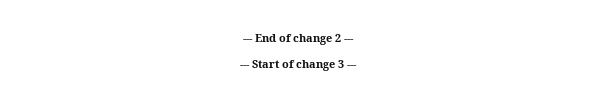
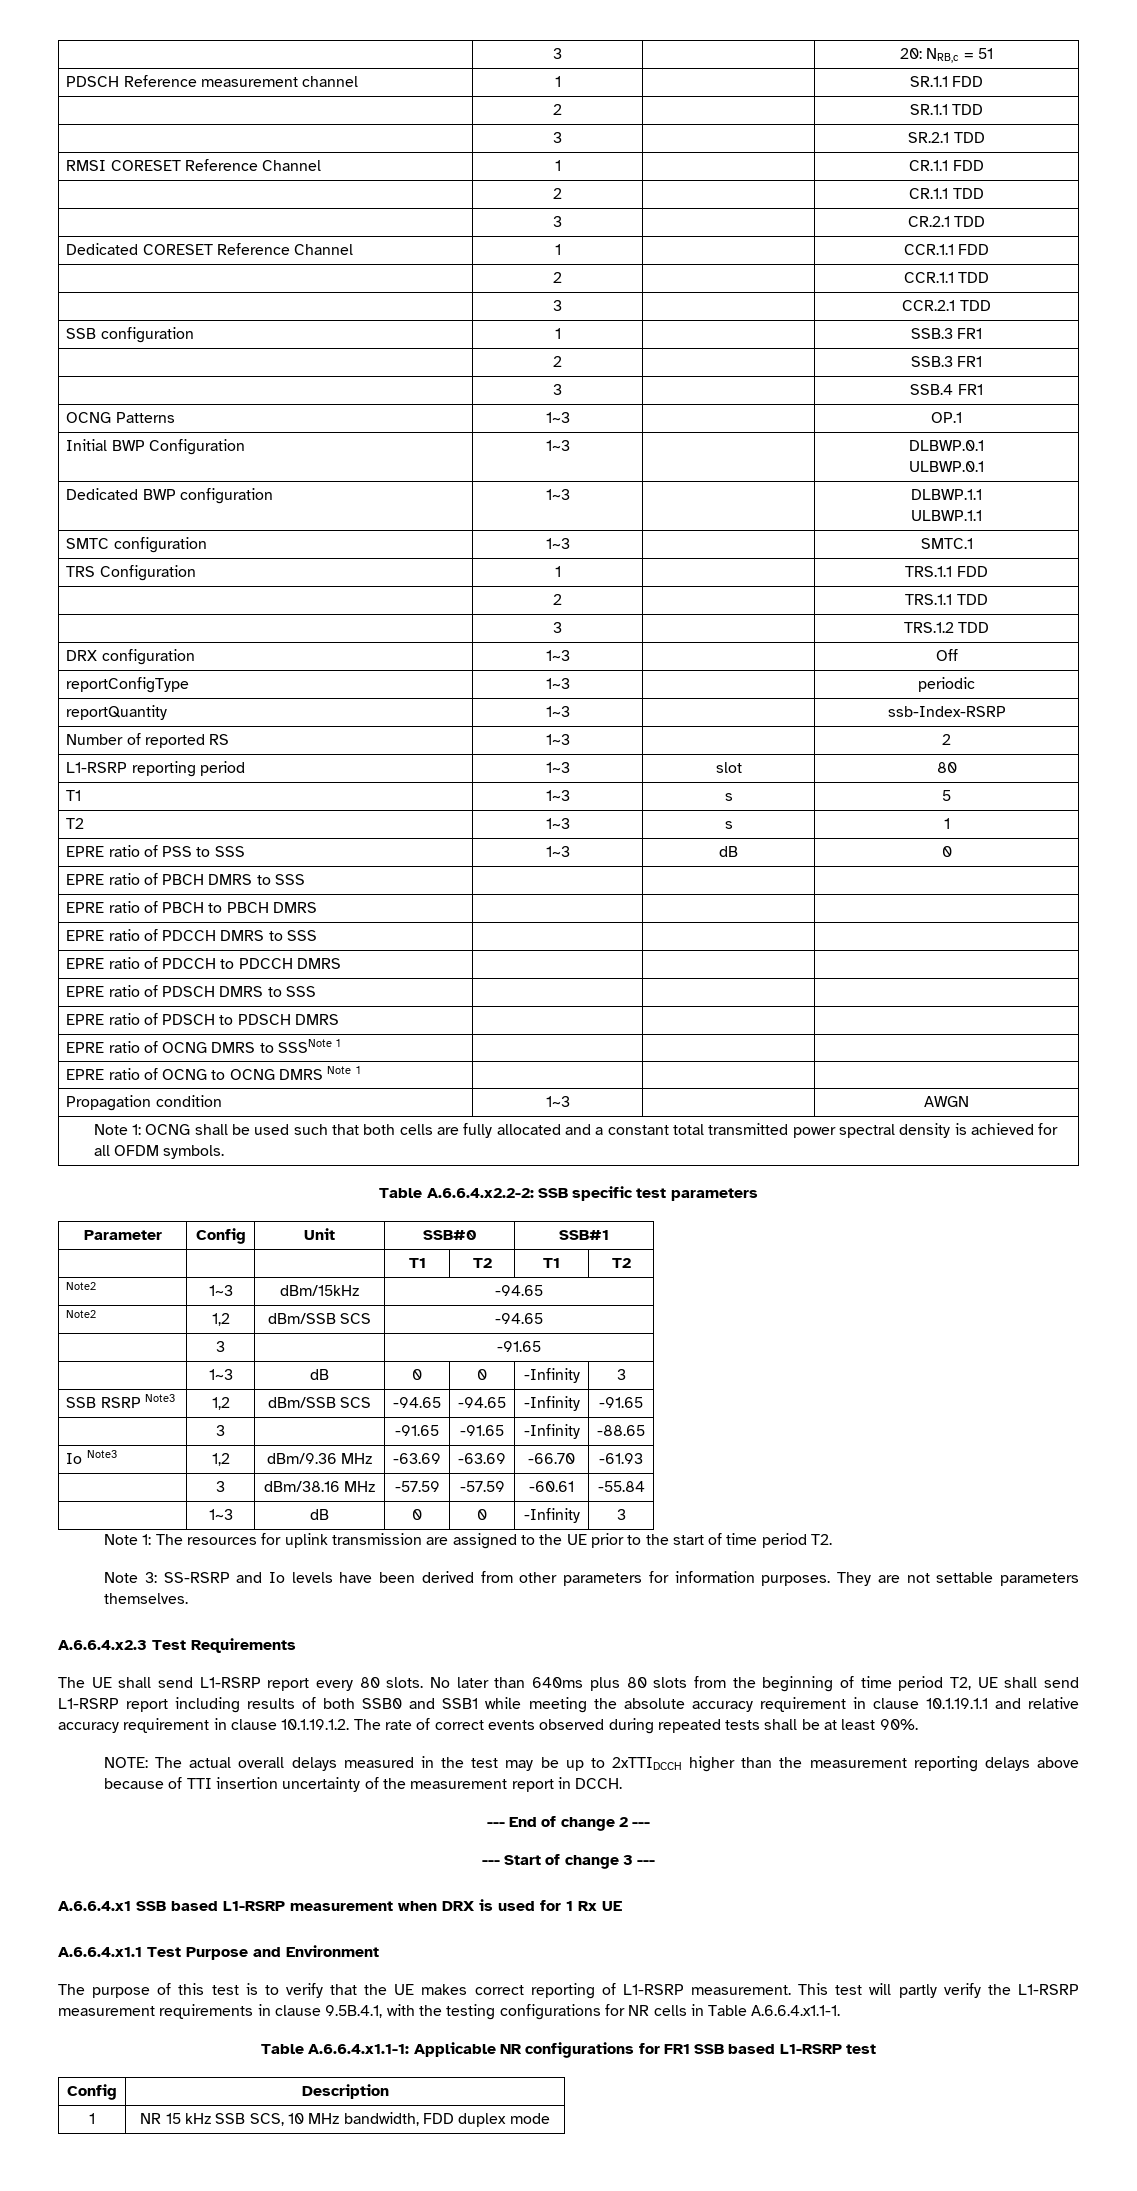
(242, 40) none -> [553,48,562,59] [900,48,993,63] [66,75,359,87] [554,76,561,87] [909,76,984,87] [553,104,562,115] [909,104,984,115] [553,132,562,143] [908,132,985,143] [66,159,322,171] [554,160,561,171] [909,160,984,171] [553,188,562,199] [909,188,984,199] [553,216,562,227] [907,216,986,227] [66,243,354,255] [554,244,561,255] [903,244,990,255] [553,272,562,283] [903,272,990,283] [553,300,562,311] [902,300,991,311] [66,327,194,343] [554,328,561,339] [910,328,983,339] [553,356,562,367] [910,356,983,367] [553,384,562,395] [910,384,983,395] [66,412,175,423] [545,412,570,423] [931,412,963,423] [66,439,245,455] [545,440,570,451] [909,440,985,451] [909,461,985,472] [66,488,273,504] [545,489,570,500] [911,489,983,500] [911,510,983,521] [66,537,207,553] [545,538,570,549] [920,538,973,549] [66,565,196,581] [554,566,561,577] [905,566,988,577] [553,594,562,605] [905,594,988,605] [553,622,562,633] [903,622,990,633] [66,649,195,665] [545,650,570,661] [935,649,958,661] [66,677,190,693] [545,678,570,689] [918,677,976,692] [66,705,168,720] [545,706,570,717] [887,706,1006,717] [66,733,230,748] [545,734,570,745] [942,734,952,745] [66,761,245,777] [545,762,570,773] [715,762,742,773] [936,762,957,773] [66,790,82,801] [545,790,570,801] [724,793,733,801] [942,790,952,801] [66,818,85,829] [545,818,570,829] [724,821,733,829] [943,818,950,829] [66,845,245,857] [545,846,570,857] [719,846,739,857] [941,846,952,857] [66,873,306,885] [66,901,318,913] [66,929,318,941] [66,957,342,969] [66,985,317,997] [66,1013,340,1025] [66,1039,341,1053] [66,1066,360,1080] [66,1095,222,1111] [545,1096,570,1107] [924,1096,970,1107] [93,1123,1059,1138] [93,1145,225,1159] [379,1186,758,1201] [83,1230,162,1240] [195,1228,246,1244] [304,1228,335,1240] [423,1230,476,1240] [559,1230,609,1240] [408,1258,426,1268] [472,1258,492,1268] [543,1258,560,1268] [611,1258,631,1268] [66,1282,97,1290] [208,1285,233,1296] [280,1285,359,1296] [495,1285,543,1296] [66,1310,97,1318] [211,1313,230,1326] [267,1313,372,1324] [495,1313,543,1324] [216,1341,225,1352] [497,1341,541,1352] [208,1369,233,1380] [310,1369,329,1380] [412,1369,422,1380] [477,1369,487,1380] [523,1368,580,1383] [616,1369,626,1380] [66,1394,175,1408] [211,1397,230,1410] [267,1397,372,1408] [393,1397,441,1408] [458,1397,506,1408] [523,1396,580,1411] [599,1397,643,1408] [216,1425,225,1436] [395,1425,439,1436] [460,1425,504,1436] [523,1424,580,1439] [597,1425,645,1436] [66,1450,117,1464] [211,1453,230,1466] [266,1453,373,1464] [393,1453,441,1464] [458,1453,506,1464] [528,1453,575,1464] [599,1453,643,1464] [216,1481,225,1492] [263,1481,376,1492] [394,1481,440,1492] [459,1481,505,1492] [529,1481,574,1492] [597,1481,645,1492] [208,1509,233,1520] [310,1509,329,1520] [412,1509,422,1520] [477,1509,487,1520] [523,1508,580,1523] [616,1509,626,1520] [104,1533,833,1549] [104,1571,1079,1586] [104,1593,189,1604] [58,1638,296,1653] [58,1676,1079,1692] [58,1697,1080,1713] [58,1718,918,1734] [104,1756,1079,1772] [104,1777,623,1792] | 3 | | 20: NRB,c = 51 // PDSCH Reference measurement channel | 1 | | SR.1.1 FDD // | 2 | | SR.1.1 TDD // | 3 | | SR.2.1 TDD // RMSI CORESET Reference Channel | 1 | | CR.1.1 FDD // | 2 | | CR.1.1 TDD // | 3 | | CR.2.1 TDD // Dedicated CORESET Reference Channel | 1 | | CCR.1.1 FDD // | 2 | | CCR.1.1 TDD // | 3 | | CCR.2.1 TDD // SSB configuration | 1 | | SSB.3 FR1 // | 2 | | SSB.3 FR1 // | 3 | | SSB.4 FR1 // OCNG Patterns | 1~3 | | OP.1 // Initial BWP Configuration | 1~3 | | DLBWP.0.1 // ULBWP.0.1 // Dedicated BWP configuration | 1~3 | | DLBWP.1.1 // ULBWP.1.1 // SMTC configuration | 1~3 | | SMTC.1 // TRS Configuration | 1 | | TRS.1.1 FDD // | 2 | | TRS.1.1 TDD // | 3 | | TRS.1.2 TDD // DRX configuration | 1~3 | | Off // reportConfigType | 1~3 | | periodic // reportQuantity | 1~3 | | ssb-Index-RSRP // Number of reported RS | 1~3 | | 2 // L1-RSRP reporting period | 1~3 | slot | 80 // T1 | 1~3 | s | 5 // T2 | 1~3 | s | 1 // EPRE ratio of PSS to SSS | 1~3 | dB | 0 // EPRE ratio of PBCH DMRS to SSS | | | // EPRE ratio of PBCH to PBCH DMRS | | | // EPRE ratio of PDCCH DMRS to SSS | | | // EPRE ratio of PDCCH to PDCCH DMRS | | | // EPRE ratio of PDSCH DMRS to SSS | | | // EPRE ratio of PDSCH to PDSCH DMRS | | | // EPRE ratio of OCNG DMRS to SSSNote 1 | | | // EPRE ratio of OCNG to OCNG DMRS Note 1 | | | // Propagation condition | 1~3 | | AWGN // Note 1: OCNG shall be used such that both cells are fully allocated and a constant total transmitted power spectral density is achieved for all OFDM symbols. // Table A.6.6.4.x2.2-2: SSB specific test parameters // Parameter | Config | Unit | SSB#0 | SSB#1 // | | | T1 | T2 | T1 | T2 // Note2 | 1~3 | dBm/15kHz | -94.65 // Note2 | 1,2 | dBm/SSB SCS | -94.65 // | 3 | | -91.65 // | 1~3 | dB | 0 | 0 | -Infinity | 3 // SSB RSRP Note3 | 1,2 | dBm/SSB SCS | -94.65 | -94.65 | -Infinity | -91.65 // | 3 | | -91.65 | -91.65 | -Infinity | -88.65 // Io Note3 | 1,2 | dBm/9.36 MHz | -63.69 | -63.69 | -66.70 | -61.93 // | 3 | dBm/38.16 MHz | -57.59 | -57.59 | -60.61 | -55.84 // | 1~3 | dB | 0 | 0 | -Infinity | 3 // Note 1: The resources for uplink transmission are assigned to the UE prior to the start of time period T2. // Note 3: SS-RSRP and Io levels have been derived from other parameters for information purposes. They are not settable parameters themselves. // A.6.6.4.x2.3 Test Requirements // The UE shall send L1-RSRP report every 80 slots. No later than 640ms plus 80 slots from the beginning of time period T2, UE shall send L1-RSRP report including results of both SSB0 and SSB1 while meeting the absolute accuracy requirement in clause 10.1.19.1.1 and relative accuracy requirement in clause 10.1.19.1.2. The rate of correct events observed during repeated tests shall be at least 90%. // NOTE: The actual overall delays measured in the test may be up to 2xTTIDCCH higher than the measurement reporting delays above because of TTI insertion uncertainty of the measurement report in DCCH. //
(357, 66) none -> [58,1899,622,1911] [58,1945,379,1960] [58,1983,1080,1999] [58,2004,841,2020] [260,2042,877,2058] [67,2084,117,2100] [301,2084,389,2099] [89,2113,95,2124] [140,2112,550,2127] // A.6.6.4.x1 SSB based L1-RSRP measurement when DRX is used for 1 Rx UE // A.6.6.4.x1.1 Test Purpose and Environment // The purpose of this test is to verify that the UE makes correct reporting of L1-RSRP measurement. This test will partly verify the L1-RSRP measurement requirements in clause 9.5B.4.1, with the testing configurations for NR cells in Table A.6.6.4.x1.1-1. // Table A.6.6.4.x1.1-1: Applicable NR configurations for FR1 SSB based L1-RSRP test // Config | Description // 1 | NR 15 kHz SSB SCS, 10 MHz bandwidth, FDD duplex mode

